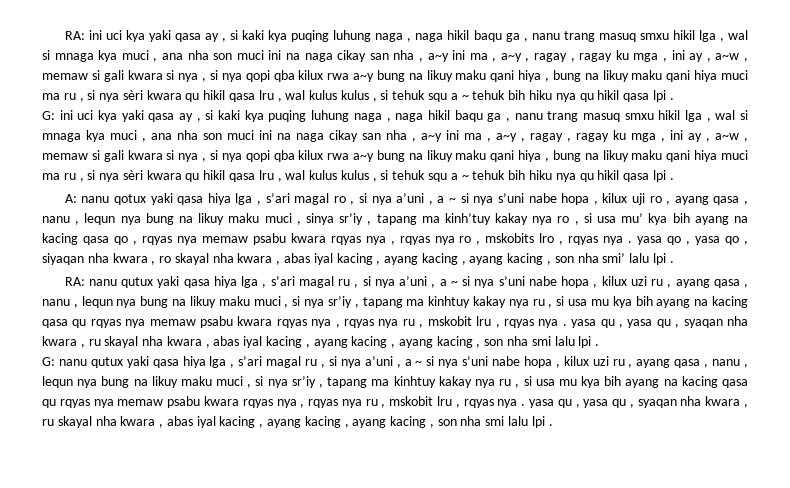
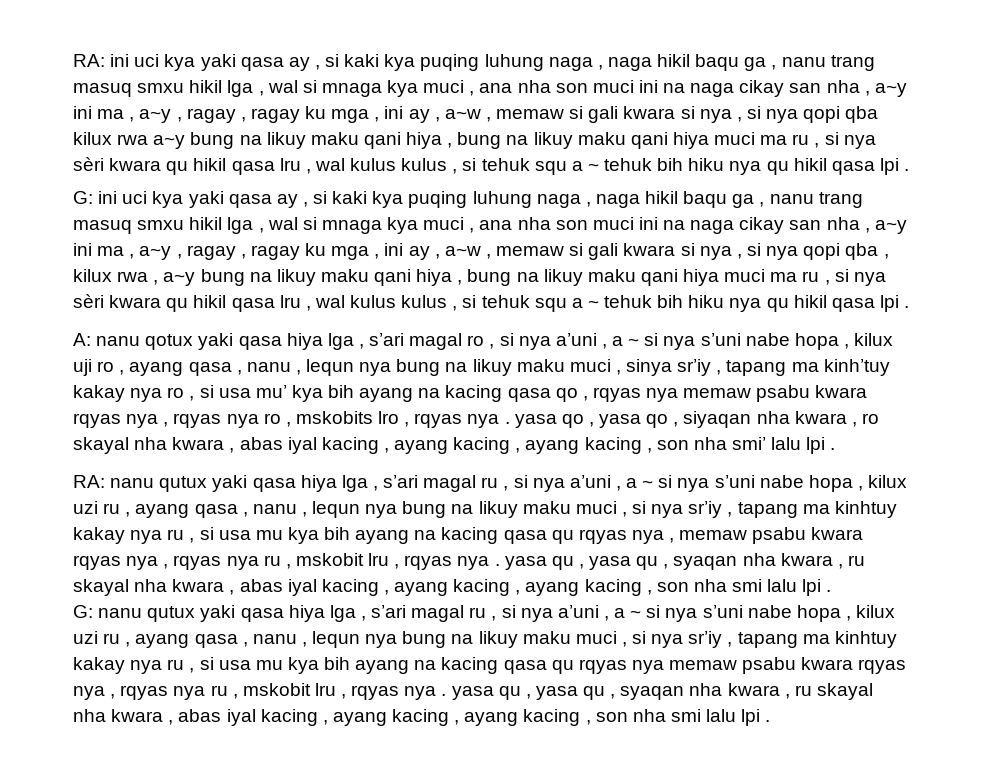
[298,150,350,160] kilux rwa -> [883,254,889,259] [73,269,159,285] , kilux rwa ,
(146, 323) none -> [669,538,675,543] ,

